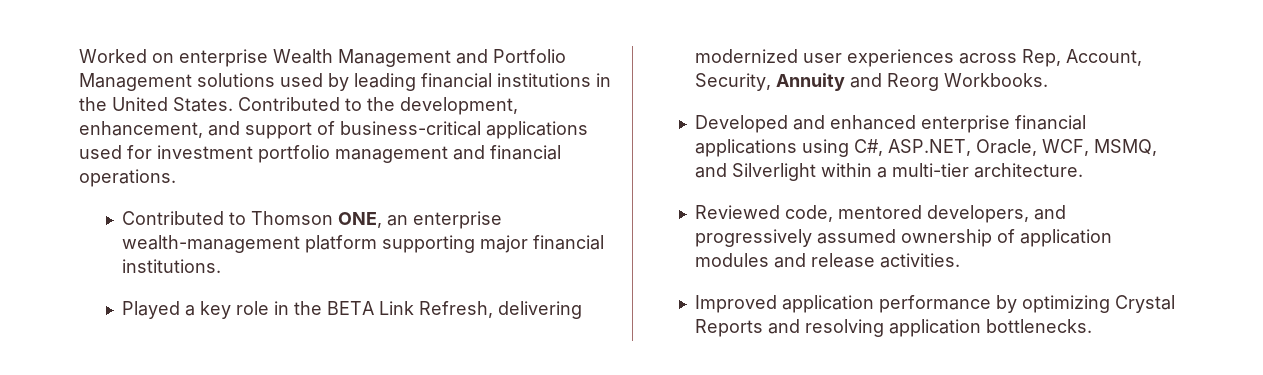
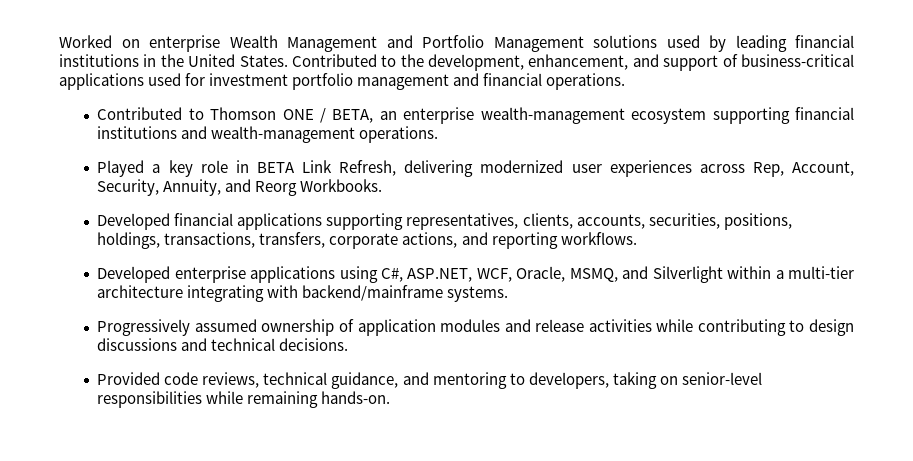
[338,211,503,229] [122,235,605,253] [122,259,222,273] ONE, an enterprise wealth-management platform supporting major financial institutions. -> [282,107,854,124] [97,126,439,143] ONE / BETA, an enterprise wealth-management ecosystem supporting financial institutions and wealth-management operations.
[294,301,323,315] the -> (249, 166) none
[776,73,846,91] Annuity -> [163,179,222,196] Annuity,
[793,115,1087,133] and enhanced enterprise financial -> [174,213,792,230] [97,232,637,249] [97,266,246,283] financial applications supporting representatives, clients, accounts, securities, positions, holdings, transactions, transfers, corporate actions, and reporting workflows. // Developed enterprise
[976,139,1090,156] Oracle, WCF, -> [476,266,566,282] WCF, Oracle,
[974,163,1084,178] [695,205,1067,223] [695,229,813,247] architecture. // Reviewed code, mentored developers, and progressively -> [97,285,509,302] [97,319,191,336] architecture integrating with backend/mainframe systems. // Progressively
[880,253,961,268] [695,295,1176,313] [695,319,1093,337] activities. // Improved application performance by optimizing Crystal Reports and resolving application bottlenecks. -> [588,319,854,336] [97,338,349,351] [97,372,762,389] [97,391,391,408] activities while contributing to design discussions and technical decisions. // Provided code reviews, technical guidance, and mentoring to developers, taking on senior-level responsibilities while remaining hands-on.

